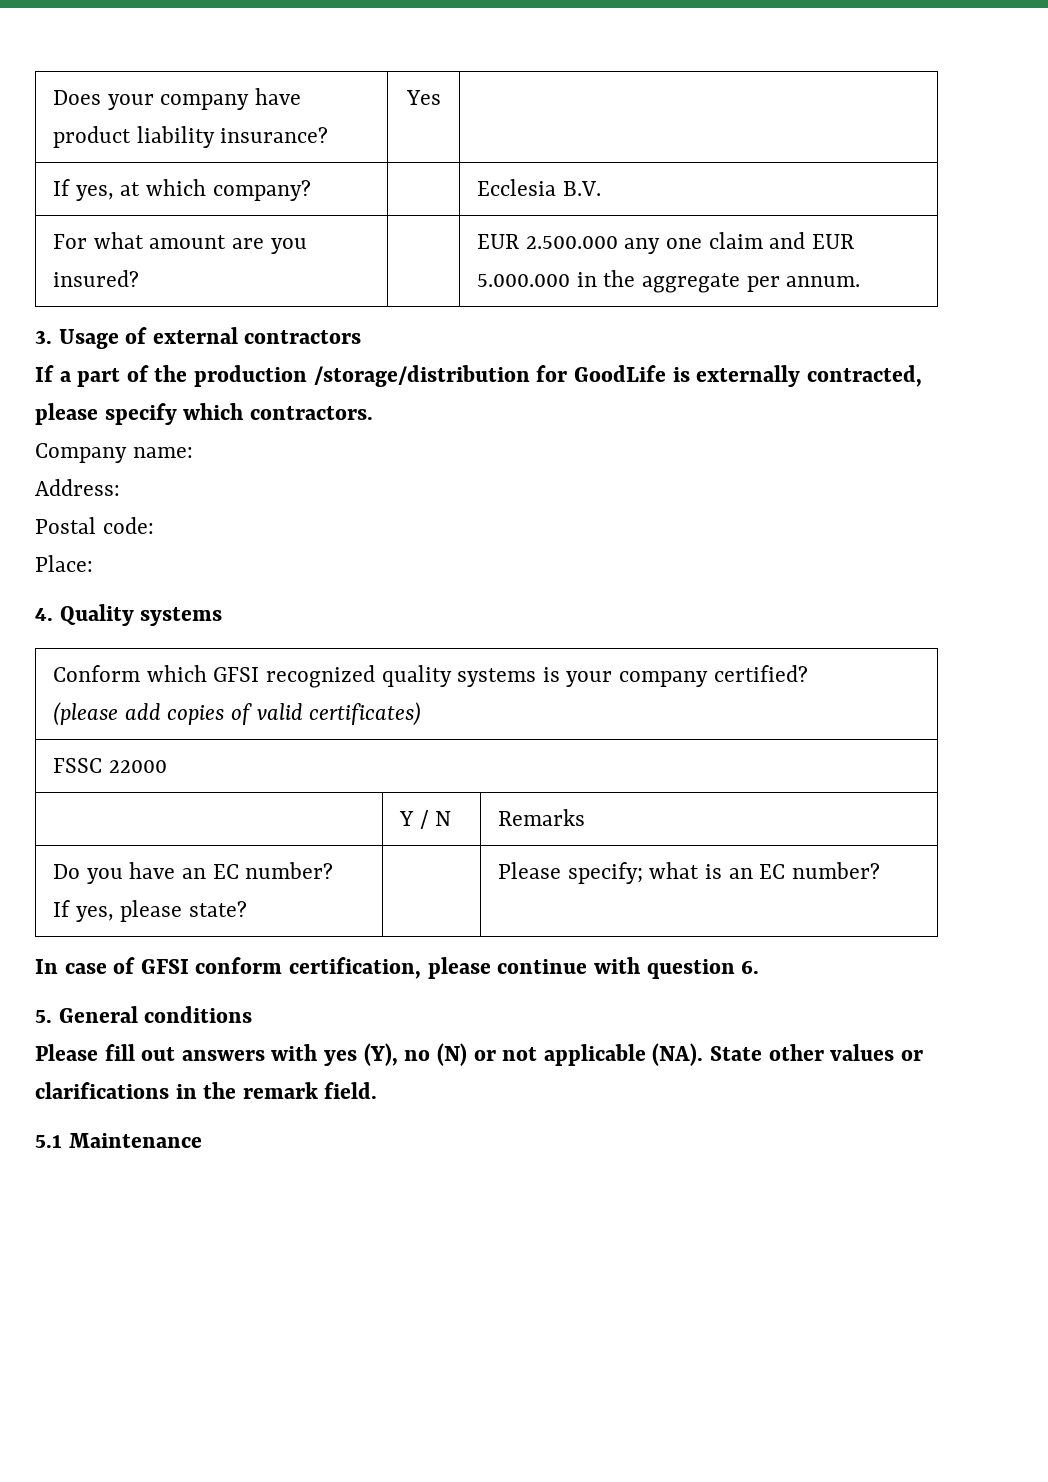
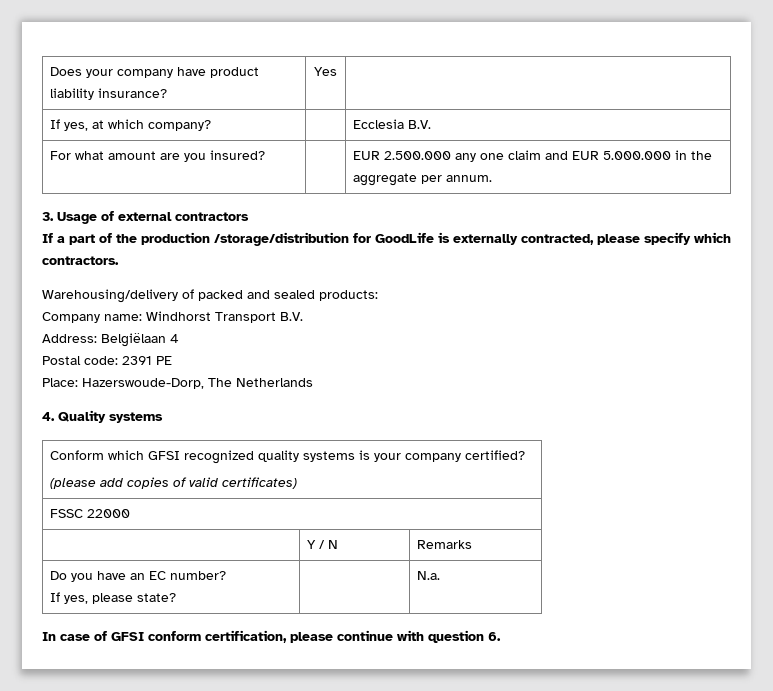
(373, 413) none -> [42,289,378,303] // Warehousing/delivery of packed and sealed products:
(193, 452) none -> [146,311,303,323] Windhorst Transport B.V.
(120, 487) none -> [101,333,179,347] Belgiëlaan 4
(154, 525) none -> [122,356,172,365] 2391 PE
(93, 563) none -> [82,378,313,389] Hazerswoude-Dorp, The Netherlands
[498,862,880,884] Please specify; what is an EC number? -> [416,571,440,580] N.a.
[35,1006,253,1023] [35,1043,923,1066] [35,1082,378,1099] [35,1133,202,1148] // 5. General conditions // Please fill out answers with yes (Y), no (N) or not applicable (NA). State other values or clarifications in the remark field. // 5.1 Maintenance -> (501, 636) none

